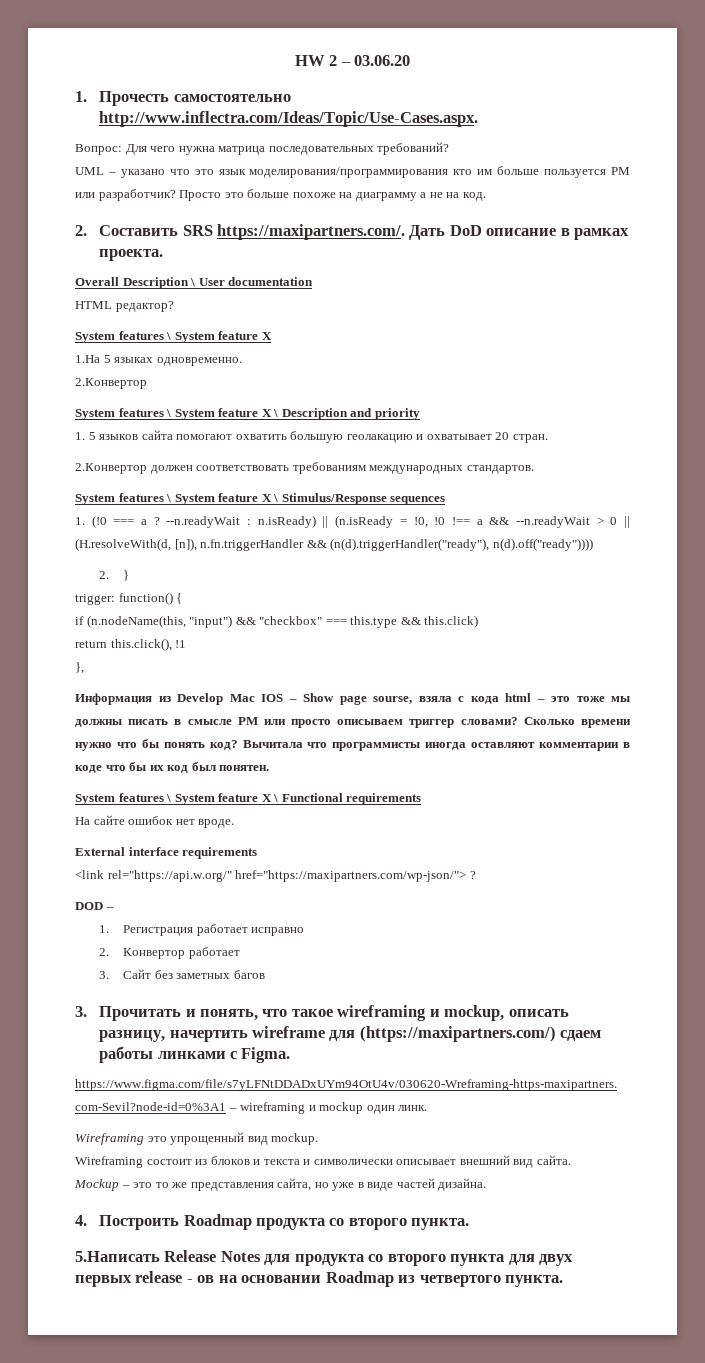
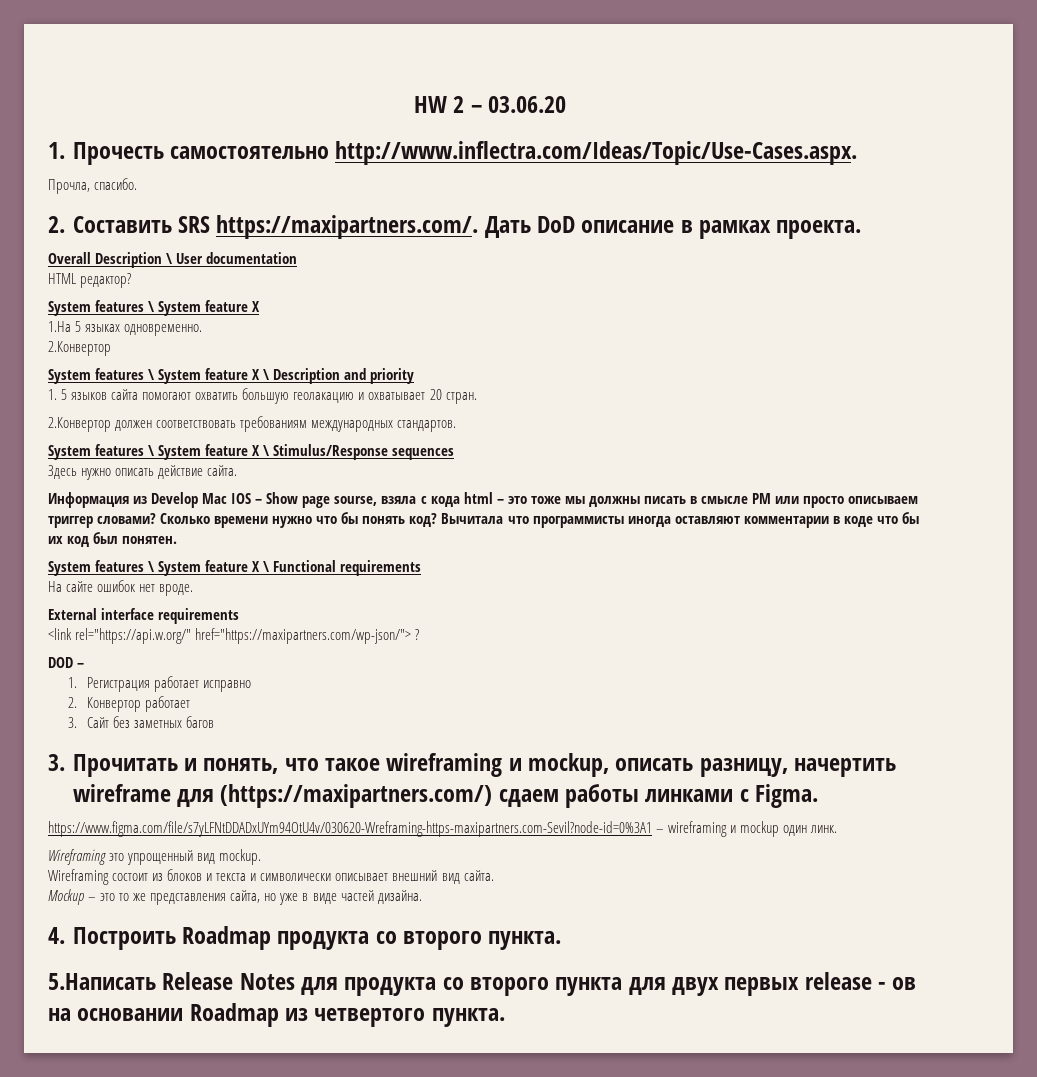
[75,142,450,155] [75,166,631,178] [75,189,486,201] Вопрос: Для чего нужна матрица последовательных требований? // UML – указано что это язык моделирования/программирования кто им больше пользуется РМ или разработчик? Просто это больше похоже на диаграмму а не на код. -> [48,178,138,194] Прочла, спасибо.
[75,515,630,528] [75,538,593,551] [99,570,130,581] [75,592,183,605] [75,615,479,628] [75,638,187,651] [75,662,84,674] 1. (!0 === a ? --n.readyWait : n.isReady) || (n.isReady = !0, !0 !== a && --n.readyWait > 0 || (H.resolveWith(d, [n]), n.fn.triggerHandler && (n(d).triggerHandler("ready"), n(d).off("ready")))) // 2. } // trigger: function() { // if (n.nodeName(this, "input") && "checkbox" === this.type && this.click) // return this.click(), !1 // }, -> [48,465,238,480] Здесь нужно описать действие сайта.

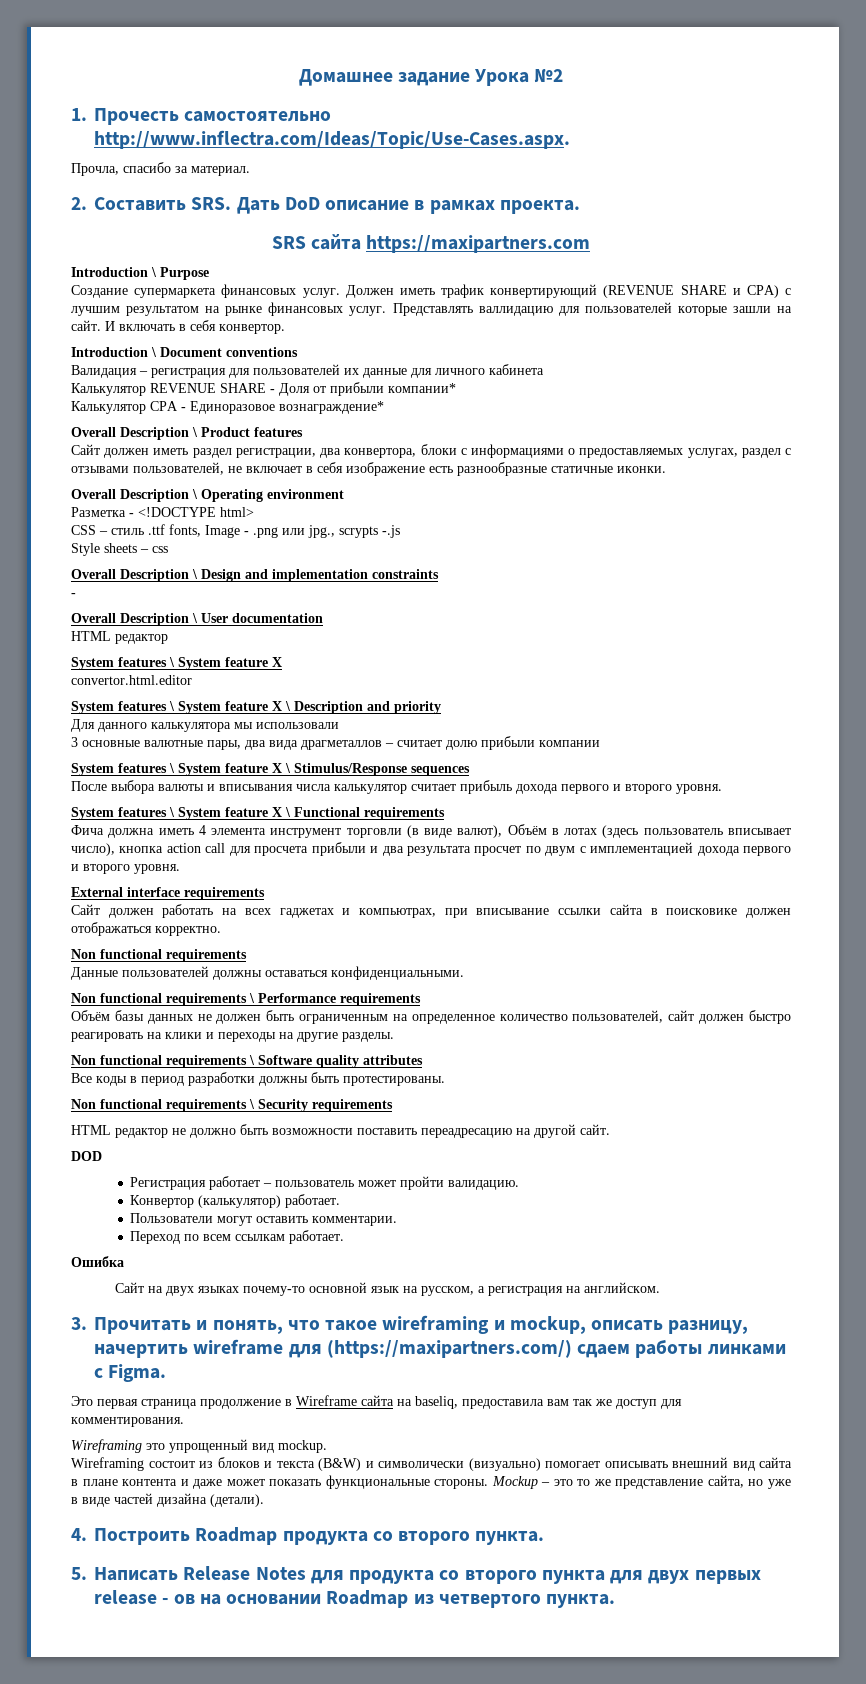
[413,96,567,113] HW 2 – 03.06.20 -> [298,69,564,86] Домашнее задание Урока №2
[94,178,138,190] спасибо. -> [123,162,250,176] спасибо за материал.
[177,215,479,239] SRS https://maxipartners.com/. -> [191,197,232,210] SRS.
(862, 229) none -> [271,234,591,253] [71,267,209,280] [71,284,791,298] [71,302,793,316] [71,320,285,334] [71,347,298,357] [71,364,544,378] [71,382,456,396] [71,401,384,414] [71,427,303,440] [71,444,791,458] [71,462,666,476] [71,489,344,502] [71,507,254,517] [71,524,400,538] [71,543,168,556] [71,569,439,582] [71,593,76,597] // SRS сайта https://maxipartners.com // Introduction \ Purpose // Создание супермаркета финансовых услуг. Должен иметь трафик конвертирующий (REVENUE SHARE и CPA) с лучшим результатом на рынке финансовых услуг. Представлять валлидацию для пользователей которые зашли на сайт. И включать в себя конвертор. // Introduction \ Document conventions // Валидация – регистрация для пользователей их данные для личного кабинета // Калькулятор REVENUE SHARE - Доля от прибыли компании* // Калькулятор CPA - Единоразовое вознаграждение* // Overall Description \ Product features // Сайт должен иметь раздел регистрации, два конвертора, блоки с информациями о предоставляемых услугах, раздел с отзывами пользователей, не включает в себя изображение есть разнообразные статичные иконки. // Overall Description \ Operating environment // Разметка - <!DOCTYPE html> // СSS – стиль .ttf fonts, Image - .png или jpg., scrypts -.js // Style sheets – css // Overall Description \ Design and implementation constraints // -
[80,273,132,288] редактор? -> [115,634,168,644] редактор
[48,321,203,336] [48,341,111,356] 1.На 5 языках одновременно. // 2.Конвертор -> [71,675,192,685] convertor.html.editor
[48,388,477,404] [48,416,457,432] 1. 5 языков сайта помогают охватить большую геолакацию и охватывает 20 стран. // 2.Конвертор должен соответствовать требованиям международных стандартов. -> [71,719,339,732] [71,736,600,750] Для данного калькулятора мы использовали // 3 основные валютные пары, два вида драгметаллов – считает долю прибыли компании
[48,465,238,480] [48,492,919,508] [48,512,919,528] [48,532,178,547] Здесь нужно описать действие сайта. // Информация из Develop Mac IOS – Show page sourse, взяла с кода html – это тоже мы должны писать в смысле РМ или просто описываем триггер словами? Сколько времени нужно что бы понять код? Вычитала что программисты иногда оставляют комментарии в коде что бы их код был понятен. -> [71,780,722,794] После выбора валюты и вписывания числа калькулятор считает прибыль дохода первого и второго уровня.
[48,580,194,596] [48,608,240,624] [48,628,420,644] На сайте ошибок нет вроде. // External interface requirements // <link rel="https://api.w.org/" href="https://maxipartners.com/wp-json/"> ? -> [71,824,791,838] [71,842,791,856] [71,864,180,874] [71,887,265,900] [71,904,791,918] [71,922,221,936] [71,949,247,962] [71,966,464,980] [71,993,421,1006] [71,1010,791,1024] [71,1032,394,1042] [71,1055,423,1068] [71,1072,445,1086] [71,1099,393,1112] [71,1124,610,1138] Фича должна иметь 4 элемента инструмент торговли (в виде валют), Объём в лотах (здесь пользователь вписывает число), кнопка action call для просчета прибыли и два результата просчет по двум с имплементацией дохода первого и второго уровня. // External interface requirements // Сайт должен работать на всех гаджетах и компьютрах, при вписывание ссылки сайта в поисковике должен отображаться корректно. // Non functional requirements // Данные пользователей должны оставаться конфиденциальными. // Non functional requirements \ Performance requirements // Объём базы данных не должен быть ограниченным на определенное количество пользователей, сайт должен быстро реагировать на клики и переходы на другие разделы. // Non functional requirements \ Software quality attributes // Все коды в период разработки должны быть протестированы. // Non functional requirements \ Security requirements // HTML редактор не должно быть возможности поставить переадресацию на другой сайт.
[77,663,85,668] [67,676,252,692] [67,696,191,712] [67,716,215,728] – // 1. Регистрация работает исправно // 2. Конвертор работает // 3. Сайт без заметных багов -> [130,1176,520,1190] [130,1194,341,1208] [130,1213,398,1226] [130,1230,345,1244] [71,1256,124,1267] [114,1282,660,1296] // Регистрация работает – пользователь может пройти валидацию. // Конвертор (калькулятор) работает. // Пользователи могут оставить комментарии. // Переход по всем ссылкам работает. // Ошибка // Сайт на двух языках почему-то основной язык на русском, а регистрация на английском.
[48,821,838,837] https://www.figma.com/file/s7yLFNtDDADxUYm94OtU4v/030620-Wreframing-https-maxipartners.com-Sevil?node-id=0%3A1 – wireframing и mockup один линк. -> [71,1395,682,1409] [71,1417,184,1427] Это первая страница продолжение в Wireframe сайта на baseliq, предоставила вам так же доступ для комментирования.
(247, 877) none -> [318,1458,361,1471] (B&W)
[335,870,494,884] описывает внешний вид сайта. // -> [468,1457,792,1471] [71,1475,489,1489] (визуально) помогает описывать внешний вид сайта в плане контента и даже может показать функциональные стороны.
[150,893,227,905] представления -> [615,1479,704,1489] представление
[377,890,422,904] дизайна. -> [157,1493,264,1507] дизайна (детали).
[48,973,156,990] 5.Написать -> [71,1567,178,1581] 5. Написать

